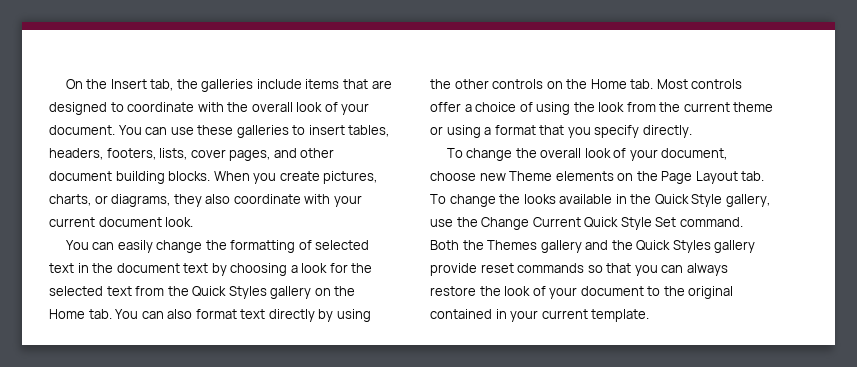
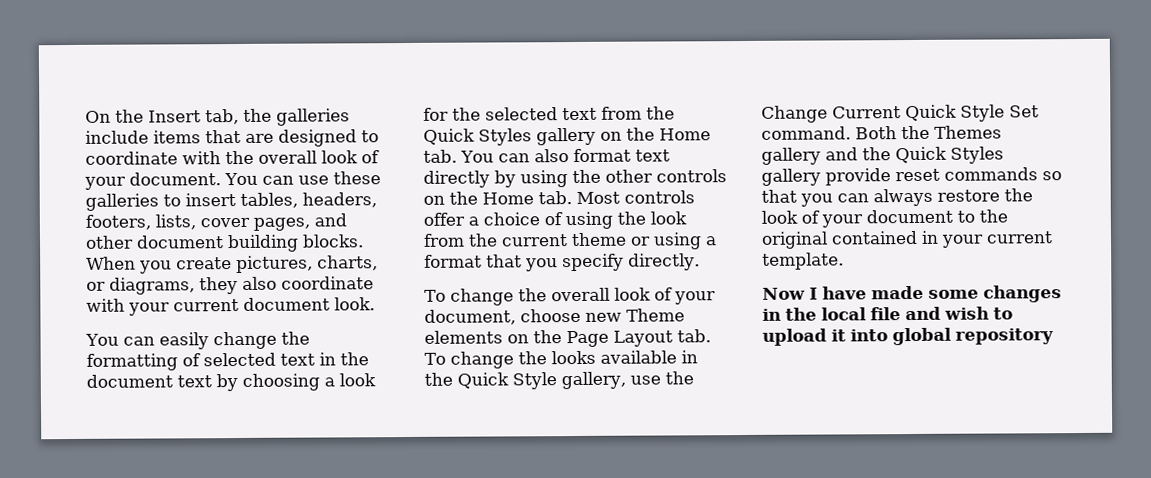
(650, 315) none -> [762,285,1062,303] [762,306,1013,321] [762,327,1054,346] // Now I have made some changes in the local file and wish to upload it into global repository

